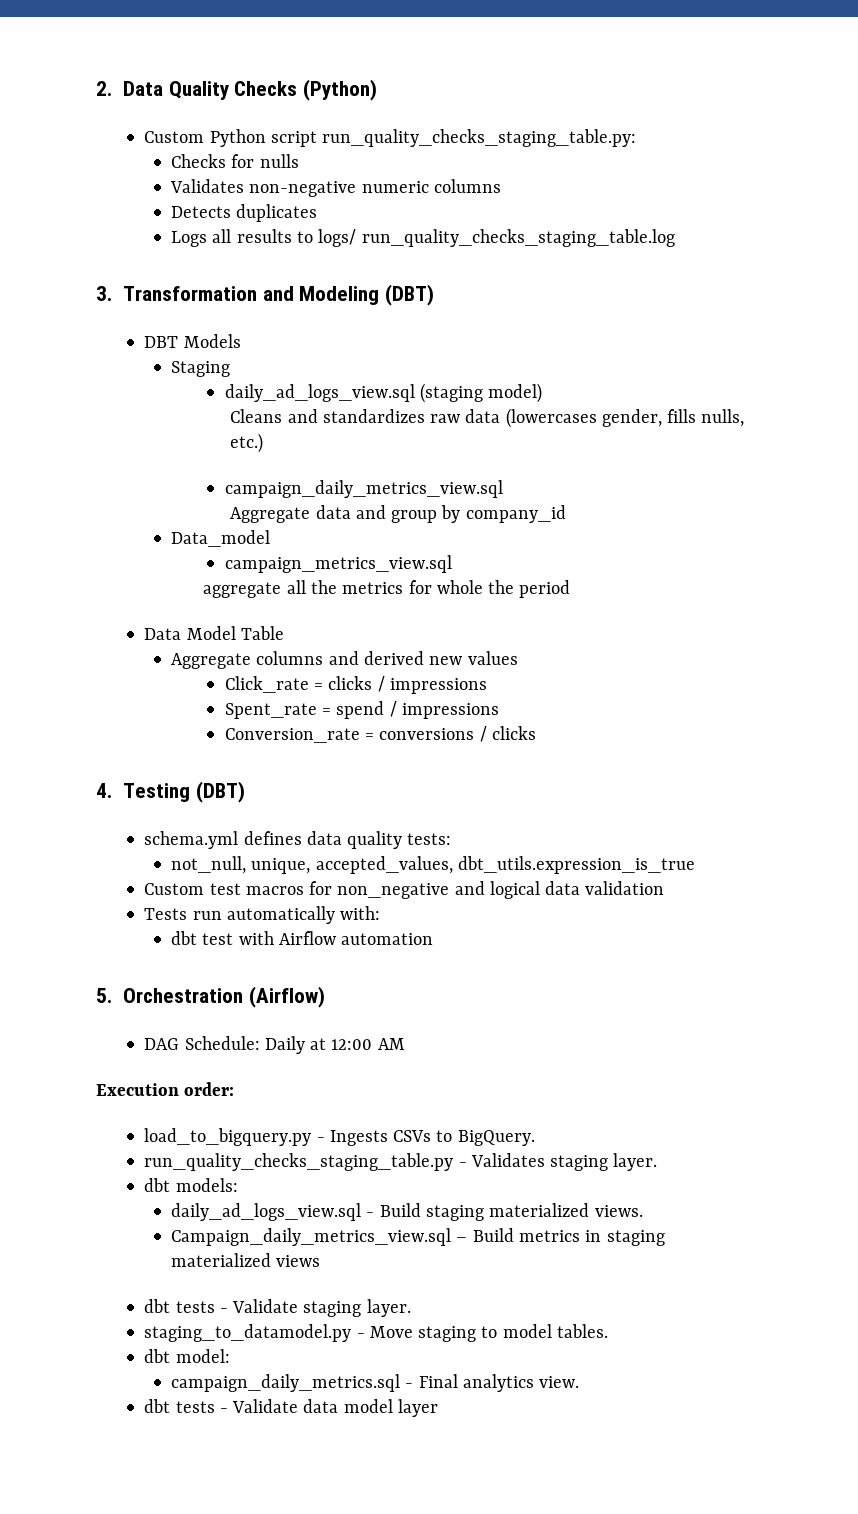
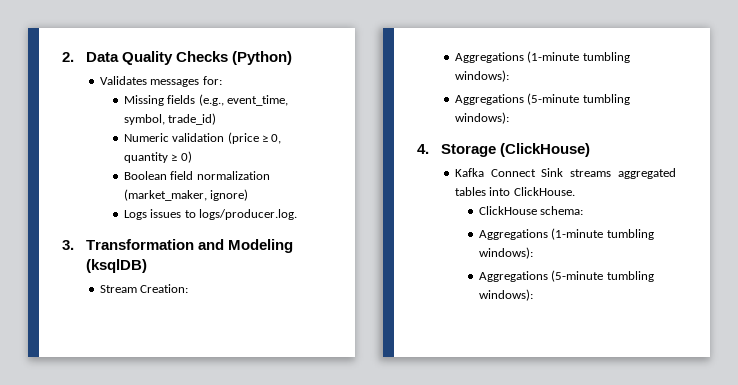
[144,129,637,147] [171,154,299,168] [170,179,501,197] [171,204,318,222] [171,229,675,247] [96,284,434,306] [144,334,241,348] [171,361,231,377] [224,383,543,403] [230,408,745,428] [230,433,264,453] [224,480,503,498] [230,505,566,523] [171,530,271,547] [224,555,452,573] [203,580,571,598] [144,626,284,640] [171,651,518,669] [224,676,487,694] [224,701,499,719] [224,726,536,743] [96,781,245,803] [144,831,452,849] [171,856,695,874] [144,881,665,899] [144,906,381,924] [171,931,434,945] [96,986,325,1008] [144,1036,405,1054] [96,1082,235,1096] [144,1128,535,1146] [144,1153,658,1171] [144,1178,238,1192] [171,1203,643,1221] [171,1228,665,1246] [171,1253,321,1267] [144,1299,411,1317] [144,1324,608,1342] [144,1349,230,1363] [171,1374,580,1392] [144,1399,438,1417] Custom Python script run_quality_checks_staging_table.py: // Checks for nulls // Validates non-negative numeric columns // Detects duplicates // Logs all results to logs/ run_quality_checks_staging_table.log // 3. Transformation and Modeling (DBT) // DBT Models // Staging // daily_ad_logs_view.sql (staging model) // Cleans and standardizes raw data (lowercases gender, fills nulls, etc.) // campaign_daily_metrics_view.sql // Aggregate data and group by company_id // Data_model // campaign_metrics_view.sql // aggregate all the metrics for whole the period // Data Model Table // Aggregate columns and derived new values // Click_rate = clicks / impressions // Spent_rate = spend / impressions // Conversion_rate = conversions / clicks // 4. Testing (DBT) // schema.yml defines data quality tests: // not_null, unique, accepted_values, dbt_utils.expression_is_true // Custom test macros for non_negative and logical data validation // Tests run automatically with: // dbt test with Airflow automation // 5. Orchestration (Airflow) // DAG Schedule: Daily at 12:00 AM // Execution order: // load_to_bigquery.py - Ingests CSVs to BigQuery. // run_quality_checks_staging_table.py - Validates staging layer. // dbt models: // daily_ad_logs_view.sql - Build staging materialized views. // Campaign_daily_metrics_view.sql – Build metrics in staging materialized views // dbt tests - Validate staging layer. // staging_to_datamodel.py - Move staging to model tables. // dbt model: // campaign_daily_metrics.sql - Final analytics view. // dbt tests - Validate data model layer -> [99,76,222,87] [123,94,289,106] [123,113,217,125] [123,132,282,144] [123,151,192,163] [123,171,270,180] [123,189,249,201] [123,209,298,220] [62,239,294,253] [86,259,148,273] [99,284,189,293] [454,51,630,63] [454,70,509,82] [454,93,630,105] [454,112,509,124] [417,143,591,157] [454,168,676,179] [454,187,575,196] [478,206,584,215] [478,228,654,240] [478,247,533,259] [478,270,654,282] [478,289,533,301] Validates messages for: // Missing fields (e.g., event_time, symbol, trade_id) // Numeric validation (price ≥ 0, quantity ≥ 0) // Boolean field normalization (market_maker, ignore) // Logs issues to logs/producer.log. // 3. Transformation and Modeling (ksqlDB) // Stream Creation: // Aggregations (1-minute tumbling windows): // Aggregations (5-minute tumbling windows): // 4. Storage (ClickHouse) // Kafka Connect Sink streams aggregated tables into ClickHouse. // ClickHouse schema: // Aggregations (1-minute tumbling windows): // Aggregations (5-minute tumbling windows):

